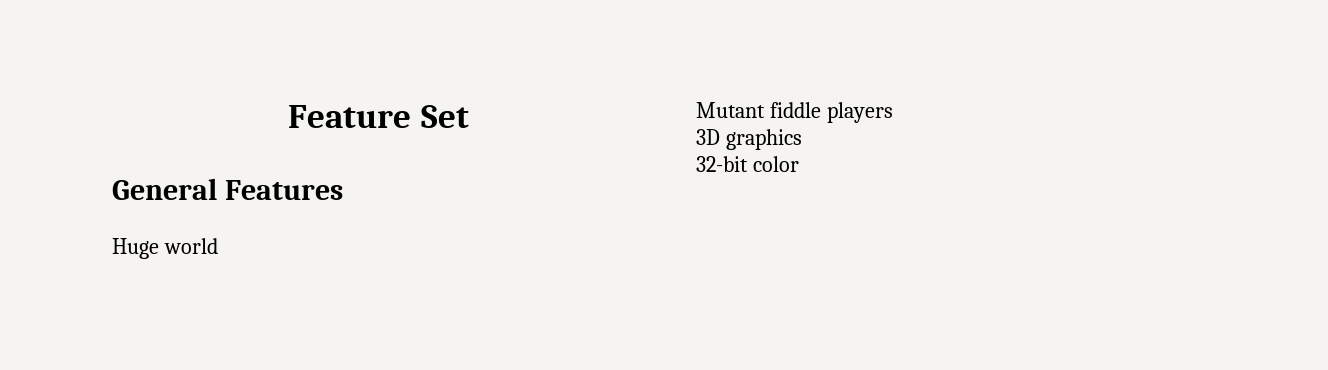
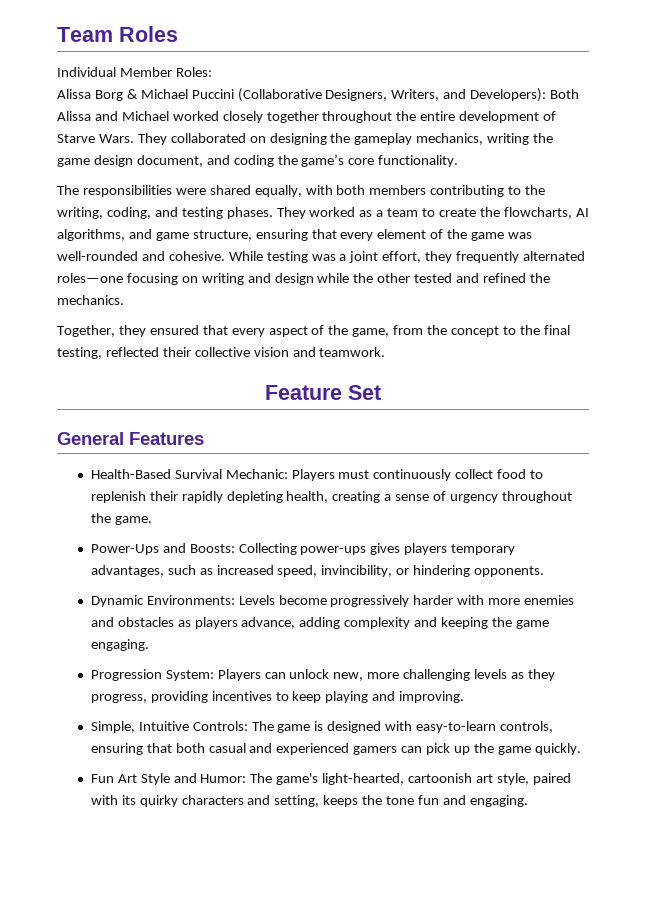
[288,105,469,128] [112,178,343,200] [112,238,218,259] [696,102,893,123] [696,129,802,150] [696,156,799,172] Feature Set // General Features // Huge world // Mutant fiddle players // 3D graphics // 32-bit color -> [57,26,178,42] [57,67,212,77] [57,88,580,102] [57,111,557,123] [57,133,554,145] [57,154,459,167] [57,185,546,197] [57,207,589,219] [57,229,533,241] [57,251,586,263] [57,273,550,285] [57,295,124,305] [57,325,570,337] [57,347,386,359] [265,385,381,400] [57,432,204,445] [90,469,544,481] [90,491,572,503] [90,513,152,525] [90,543,516,555] [90,565,545,577] [90,595,575,607] [90,617,549,629] [90,639,149,651] [90,669,555,681] [90,691,465,703] [90,721,553,733] [90,743,581,755] [90,773,571,785] [90,795,528,807] Team Roles // Individual Member Roles: // Alissa Borg & Michael Puccini (Collaborative Designers, Writers, and Developers): Both Alissa and Michael worked closely together throughout the entire development of Starve Wars. They collaborated on designing the gameplay mechanics, writing the game design document, and coding the game’s core functionality. // The responsibilities were shared equally, with both members contributing to the writing, coding, and testing phases. They worked as a team to create the flowcharts, AI algorithms, and game structure, ensuring that every element of the game was well-rounded and cohesive. While testing was a joint effort, they frequently alternated roles—one focusing on writing and design while the other tested and refined the mechanics. // Together, they ensured that every aspect of the game, from the concept to the final testing, reflected their collective vision and teamwork. // Feature Set // General Features // Health-Based Survival Mechanic: Players must continuously collect food to replenish their rapidly depleting health, creating a sense of urgency throughout the game. // Power-Ups and Boosts: Collecting power-ups gives players temporary advantages, such as increased speed, invincibility, or hindering opponents. // Dynamic Environments: Levels become progressively harder with more enemies and obstacles as players advance, adding complexity and keeping the game engaging. // Progression System: Players can unlock new, more challenging levels as they progress, providing incentives to keep playing and improving. // Simple, Intuitive Controls: The game is designed with easy-to-learn controls, ensuring that both casual and experienced gamers can pick up the game quickly. // Fun Art Style and Humor: The game's light-hearted, cartoonish art style, paired with its quirky characters and setting, keeps the tone fun and engaging.

